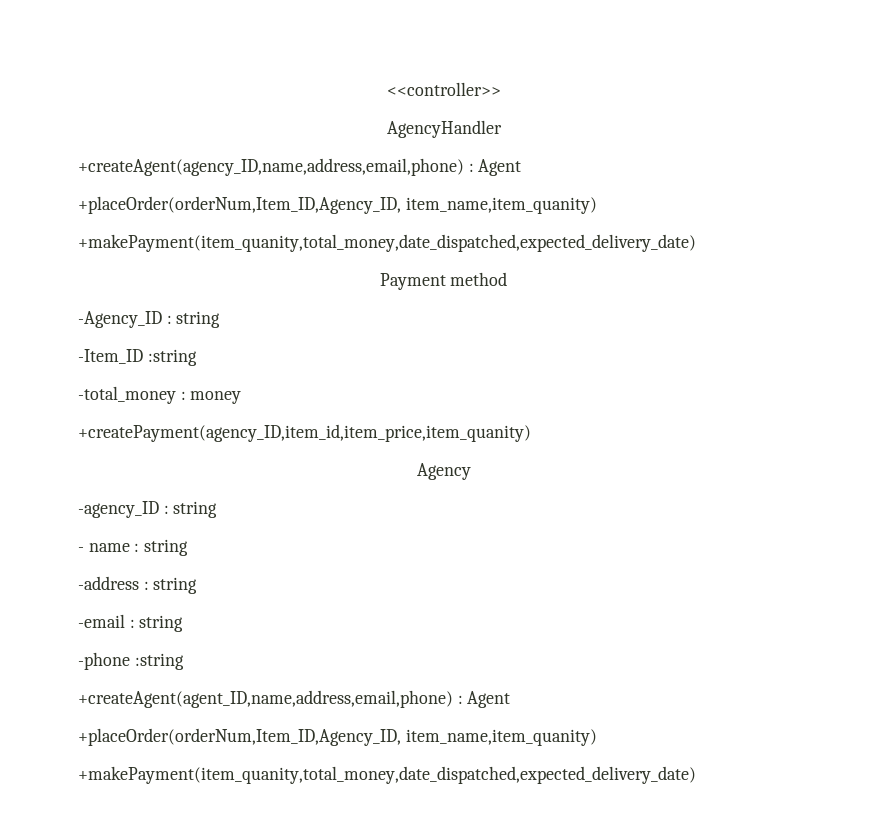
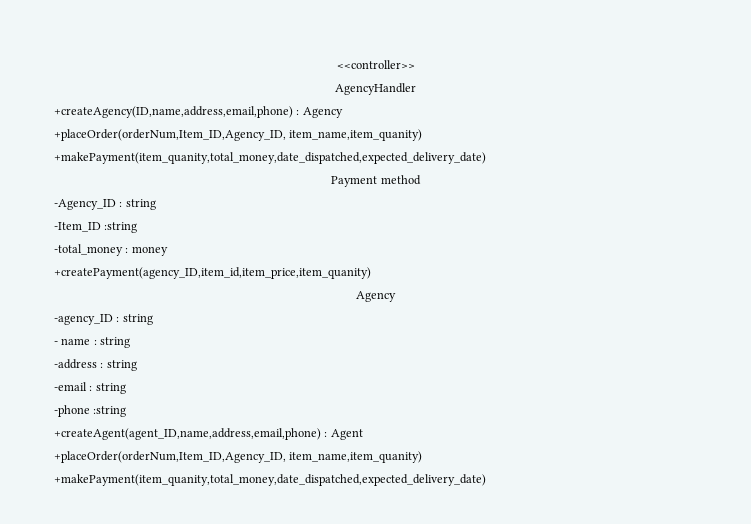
[78,158,522,176] +createAgent(agency_ID,name,address,email,phone) : Agent -> [54,106,343,118] +createAgency(ID,name,address,email,phone) : Agency

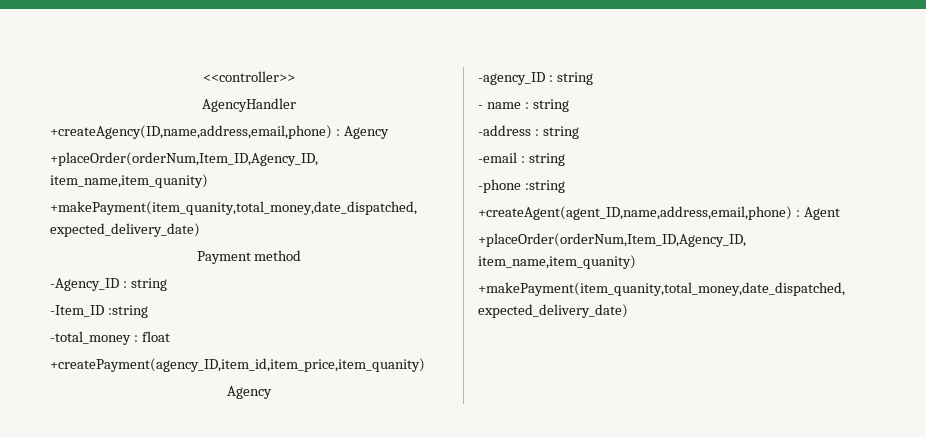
[131,246,168,256] money -> [141,331,170,342] float

